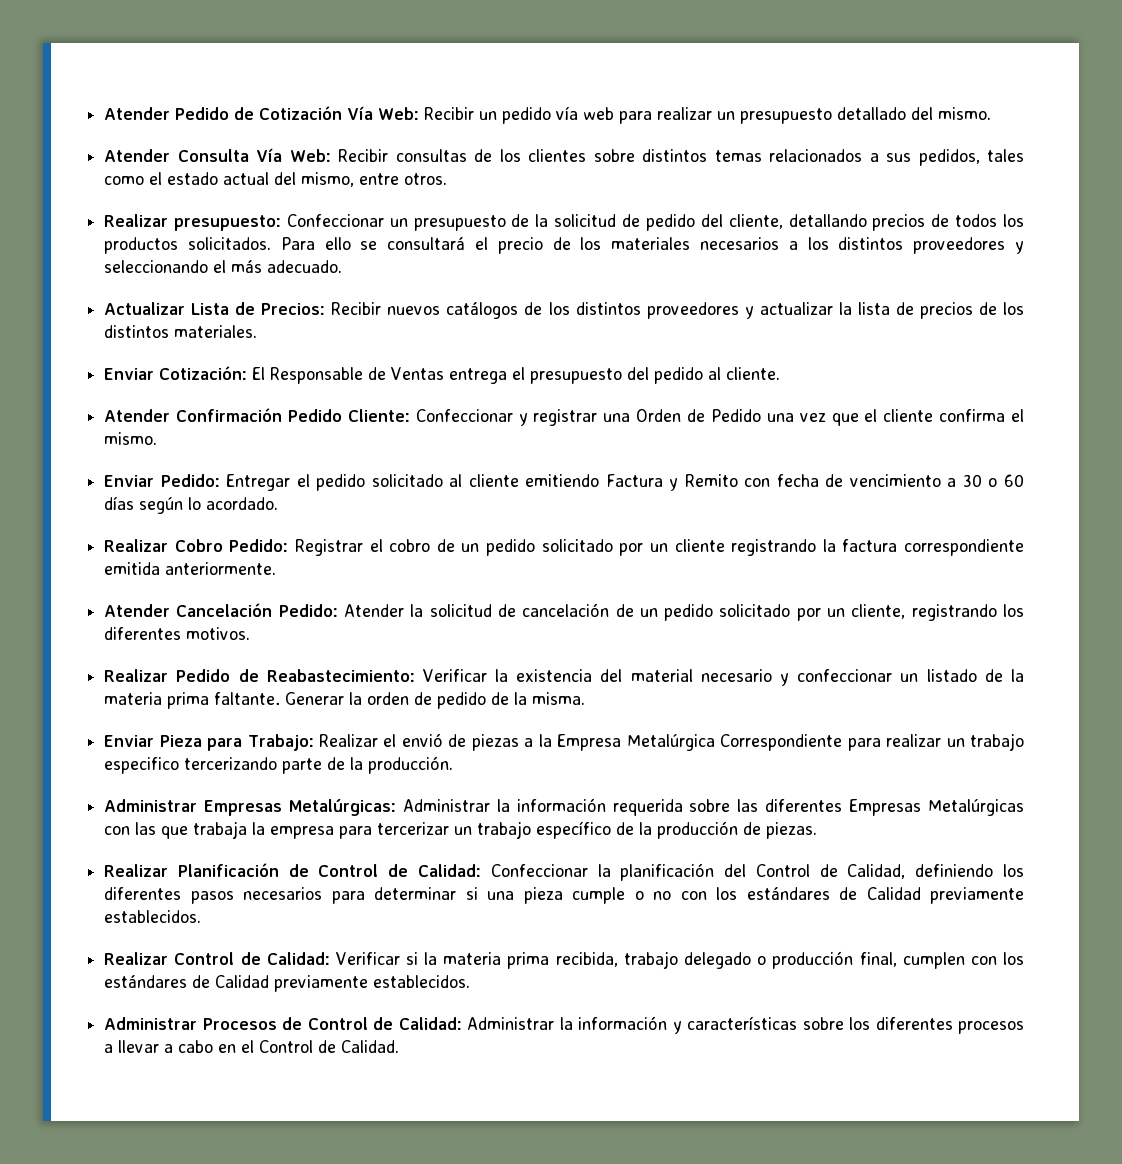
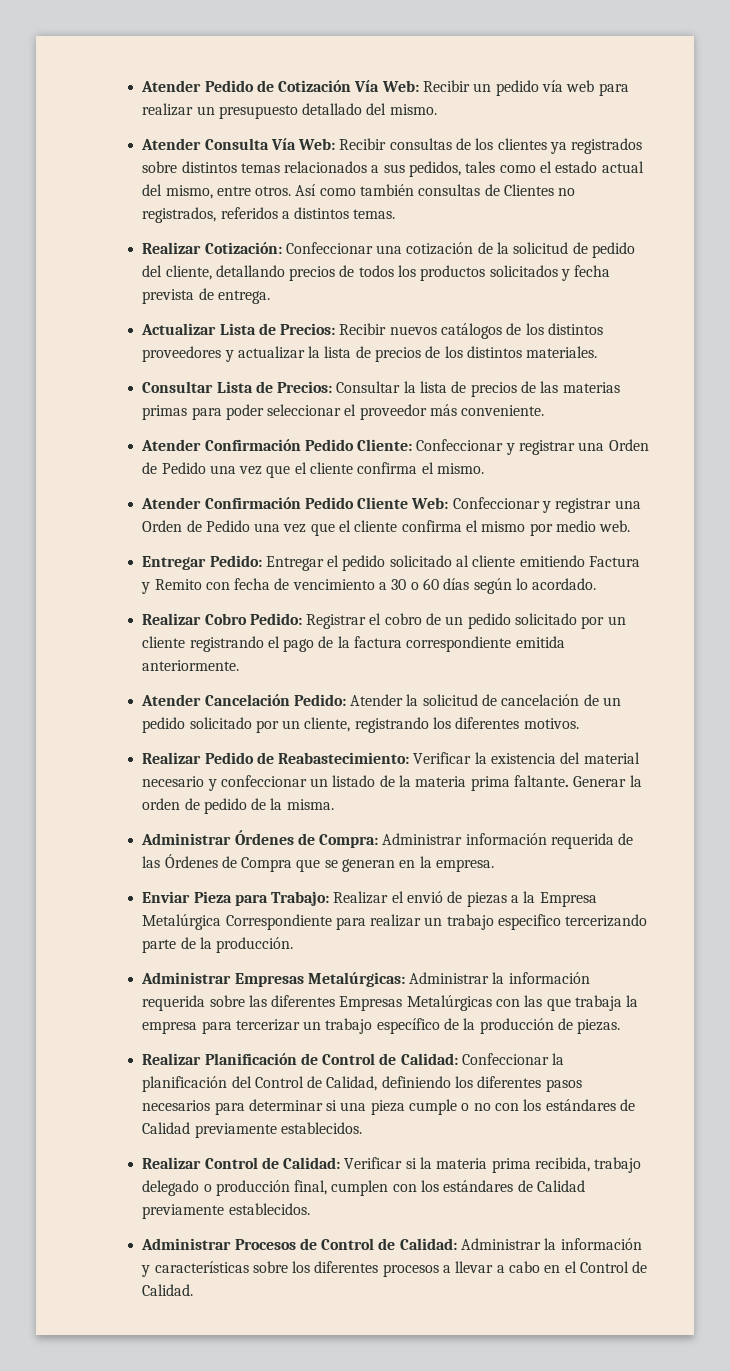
(587, 155) none -> [550,138,643,154] ya registrados
[104,214,506,231] // Realizar presupuesto: Confeccionar un presupuesto -> [295,184,576,196] [142,207,396,223] [142,242,474,255] Así como también consultas de Clientes no registrados, referidos a distintos temas. // Realizar Cotización: Confeccionar una cotización
[187,237,1024,254] [104,260,343,273] solicitados. Para ello se consultará el precio de los materiales necesarios a los distintos proveedores y seleccionando el más adecuado. -> [489,265,611,281] [142,288,270,304] solicitados y fecha prevista de entrega.
[104,366,781,384] Enviar Cotización: El Responsable de Ventas entrega el presupuesto del pedido al cliente. -> [142,381,620,397] [142,404,545,420] Consultar Lista de Precios: Consultar la lista de precios de las materias primas para poder seleccionar el proveedor más conveniente.
[104,475,155,487] Enviar -> [141,497,641,513] [142,520,631,536] [142,556,207,570] Atender Confirmación Pedido Cliente Web: Confeccionar y registrar una Orden de Pedido una vez que el cliente confirma el mismo por medio web. // Entregar
(817, 547) none -> [267,636,334,652] el pago de
(586, 698) none -> [141,830,634,849] [142,854,495,872] // Administrar Órdenes de Compra: Administrar información requerida de las Órdenes de Compra que se generan en la empresa.

